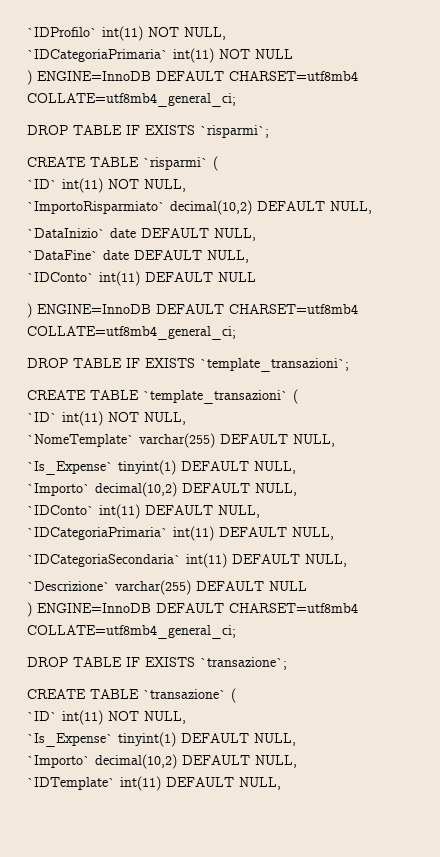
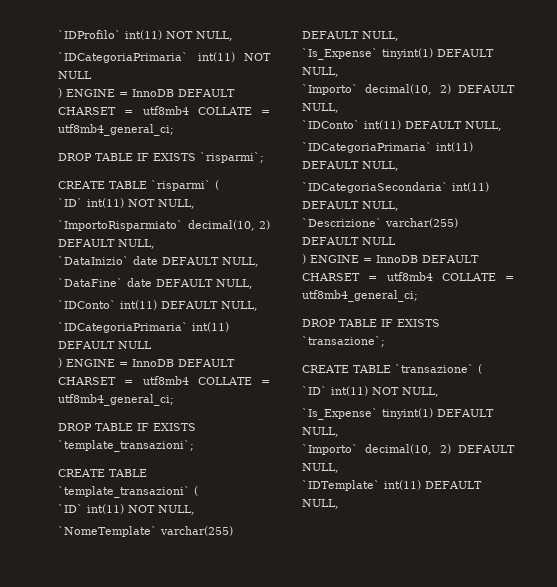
[37,71,358,81] [27,93,236,107] ENGINE=InnoDB DEFAULT CHARSET=utf8mb4 COLLATE=utf8mb4_general_ci; -> [66,89,235,97] [58,106,270,115] [58,124,174,136] ENGINE = InnoDB DEFAULT CHARSET = utf8mb4 COLLATE = utf8mb4_general_ci;
[170,200,252,215] decimal(10,2) -> [187,220,270,231] decimal(10, 2)
[218,272,256,282] [27,303,358,318] [27,326,236,340] NULL // ) ENGINE=InnoDB DEFAULT CHARSET=utf8mb4 COLLATE=utf8mb4_general_ci; -> [221,301,258,311] [58,322,229,333] [58,341,152,349] [58,358,235,368] [58,376,270,385] [58,394,174,406] NULL, // `IDCategoriaPrimaria` int(11) DEFAULT NULL // ) ENGINE = InnoDB DEFAULT CHARSET = utf8mb4 COLLATE = utf8mb4_general_ci;
[95,482,177,497] decimal(10,2) -> [365,84,451,95] decimal(10, 2)
[37,603,358,613] [27,625,236,639] ENGINE=InnoDB DEFAULT CHARSET=utf8mb4 COLLATE=utf8mb4_general_ci; -> [310,255,479,263] [302,272,514,281] [302,290,418,302] ENGINE = InnoDB DEFAULT CHARSET = utf8mb4 COLLATE = utf8mb4_general_ci;
[95,754,177,769] decimal(10,2) -> [365,444,451,455] decimal(10, 2)

